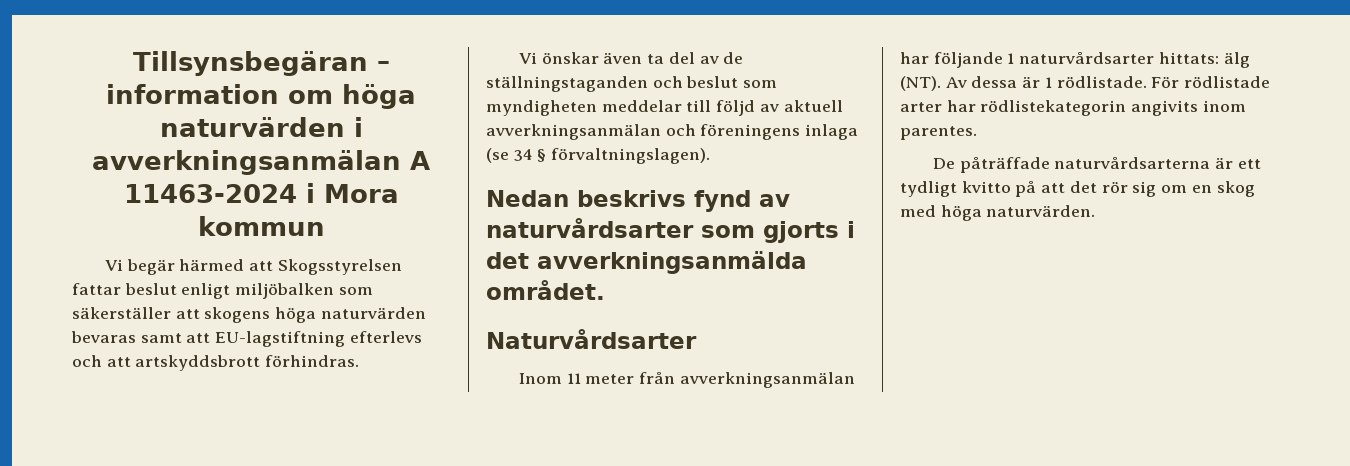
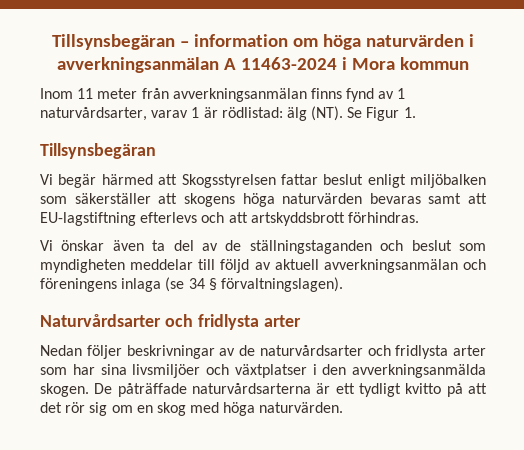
(325, 226) none -> [40,88,406,102] [40,106,416,121] [40,143,156,159] // Inom 11 meter från avverkningsanmälan finns fynd av 1 naturvårdsarter, varav 1 är rödlistad: älg (NT). Se Figur 1. // Tillsynsbegäran
[486,190,790,212] [486,218,855,243] [486,251,807,274] [486,280,605,300] [486,329,697,349] [518,372,855,388] [900,52,1250,68] [900,76,1271,91] [900,100,1246,116] [900,126,977,140] Nedan beskrivs fynd av naturvårdsarter som gjorts i det avverkningsanmälda området. // Naturvårdsarter // Inom 11 meter från avverkningsanmälan har följande 1 naturvårdsarter hittats: älg (NT). Av dessa är 1 rödlistade. För rödlistade arter har rödlistekategorin angivits inom parentes. // -> [40,314,301,330] [40,345,486,359] [40,364,486,378] [40,383,89,397] Naturvårdsarter och fridlysta arter // Nedan följer beskrivningar av de naturvårdsarter och fridlysta arter som har sina livsmiljöer och växtplatser i den avverkningsanmälda skogen.

